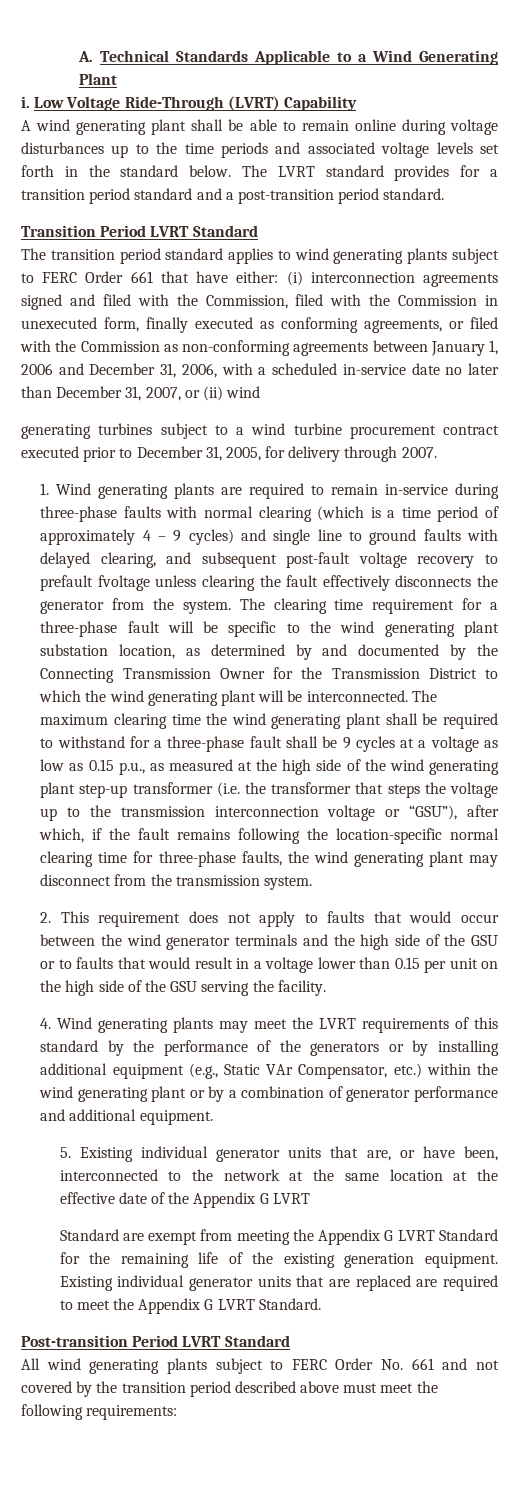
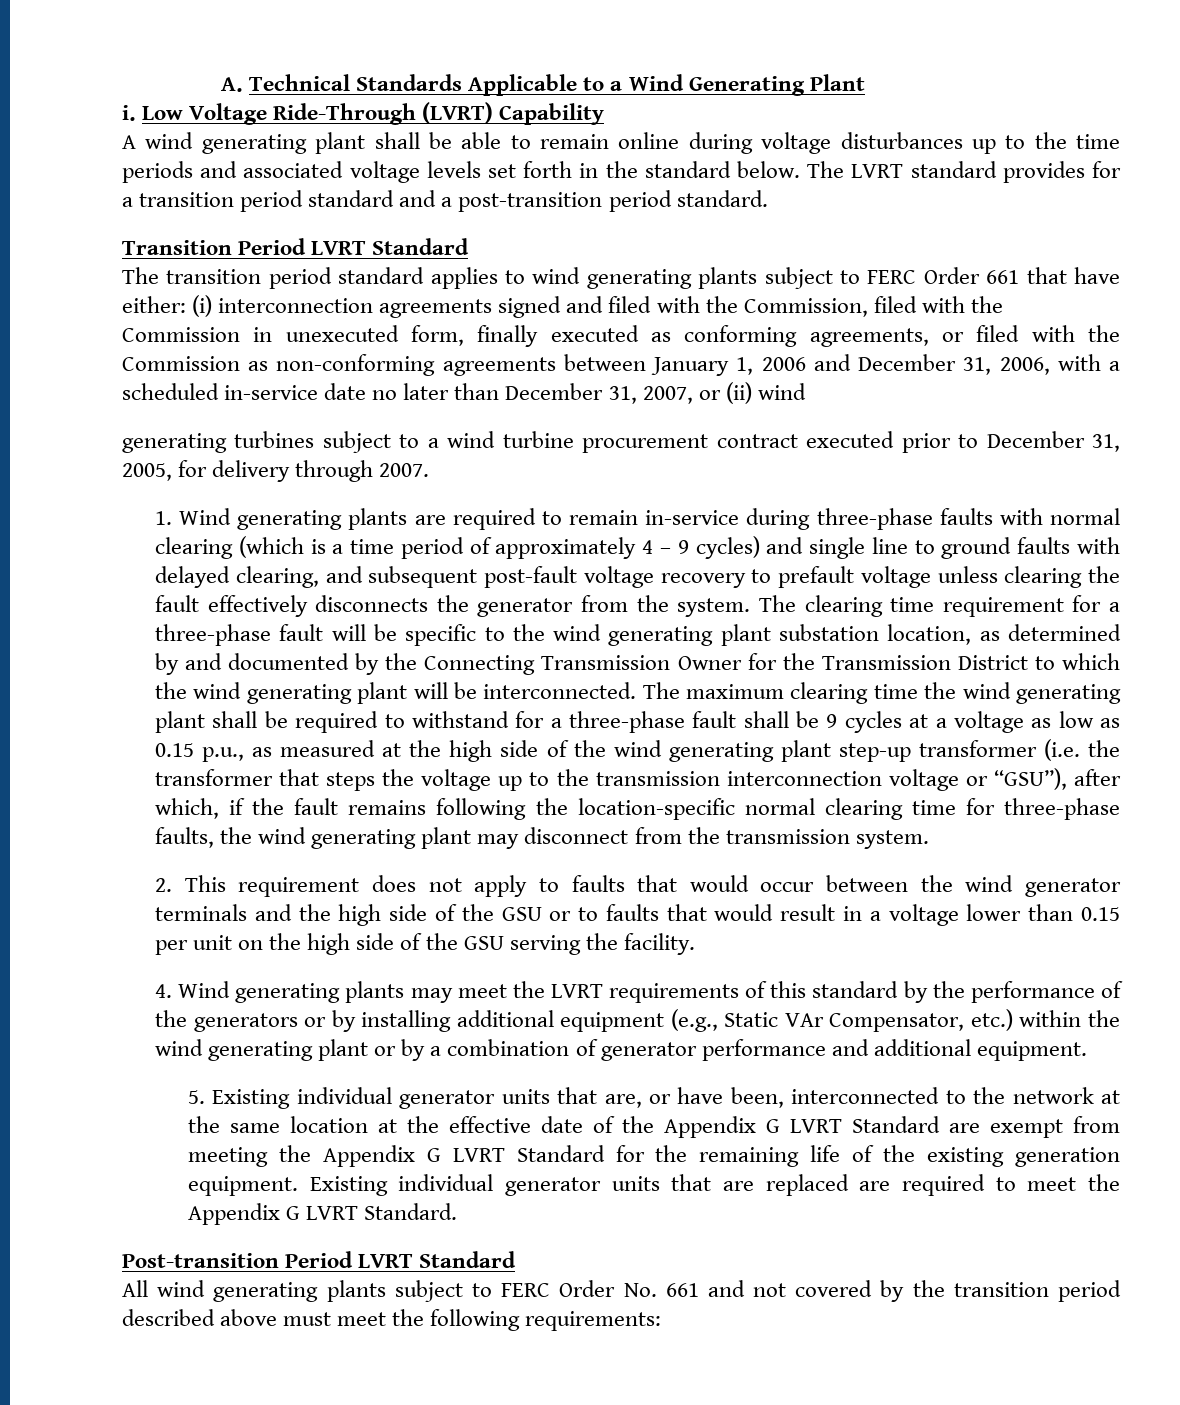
[97,575,150,591] fvoltage -> [860,566,931,588] voltage
(310, 1198) // -> (843, 1126) none

